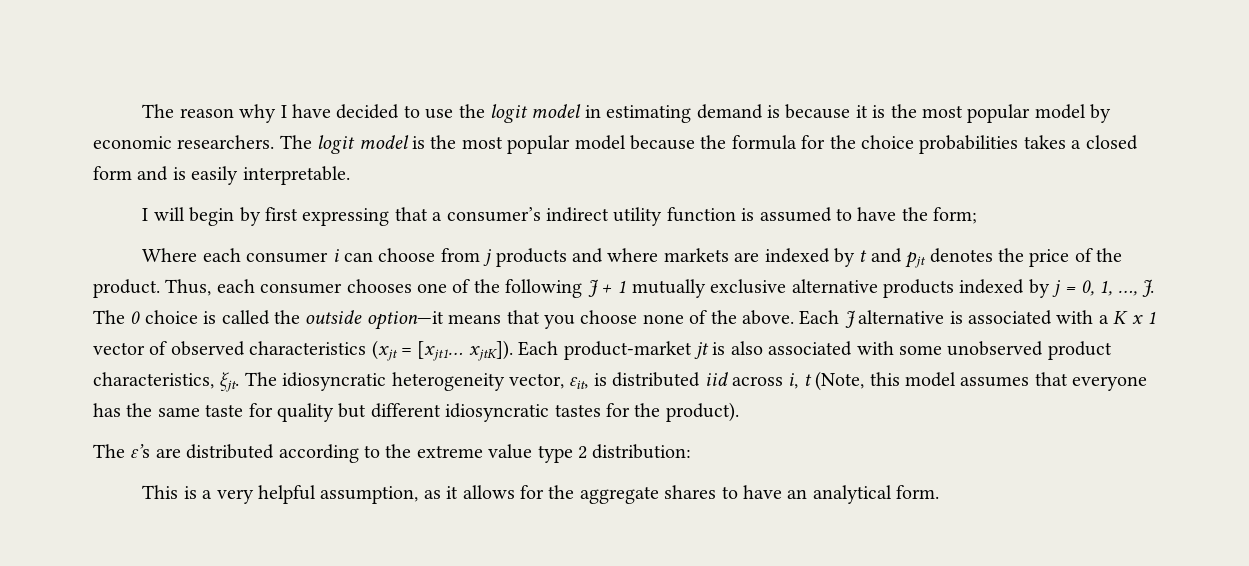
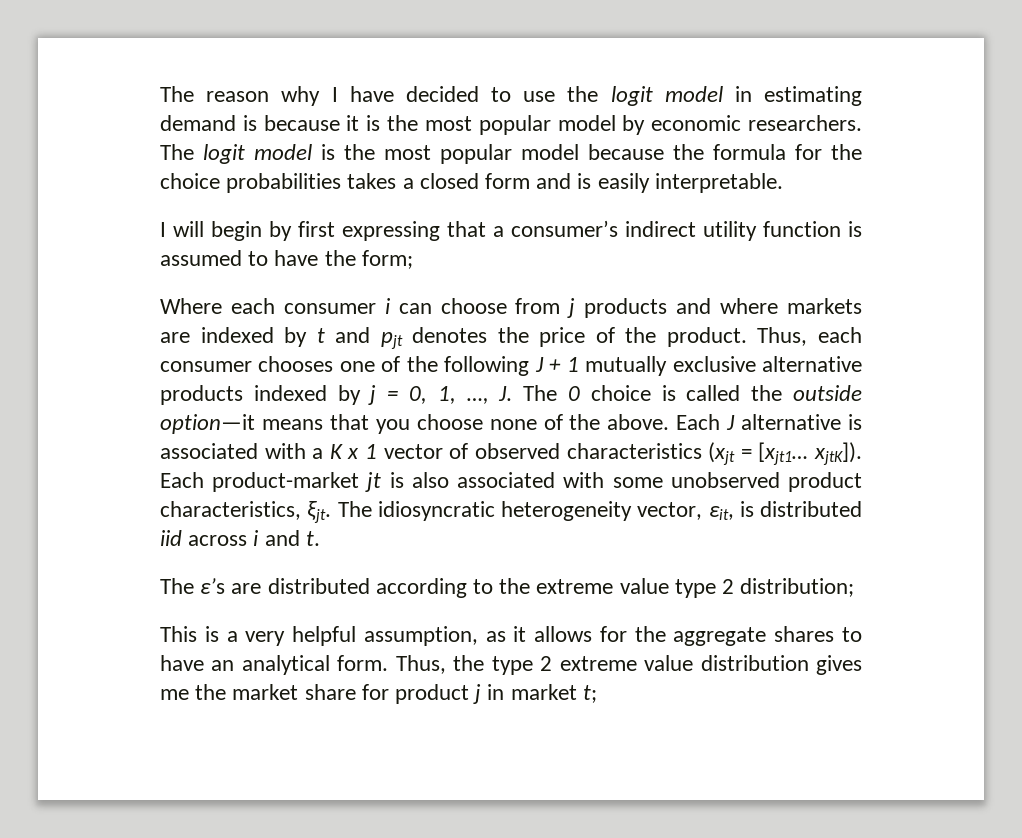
[788,371,1148,391] [93,402,739,422] i, t (Note, this model assumes that everyone has the same taste for quality but different idiosyncratic tastes for the product). -> [253,530,320,546] i and t.
[592,444,692,459] distribution: -> [740,578,855,597] distribution;
(940, 492) none -> [395,655,862,675] [160,684,597,704] Thus, the type 2 extreme value distribution gives me the market share for product j in market t;

